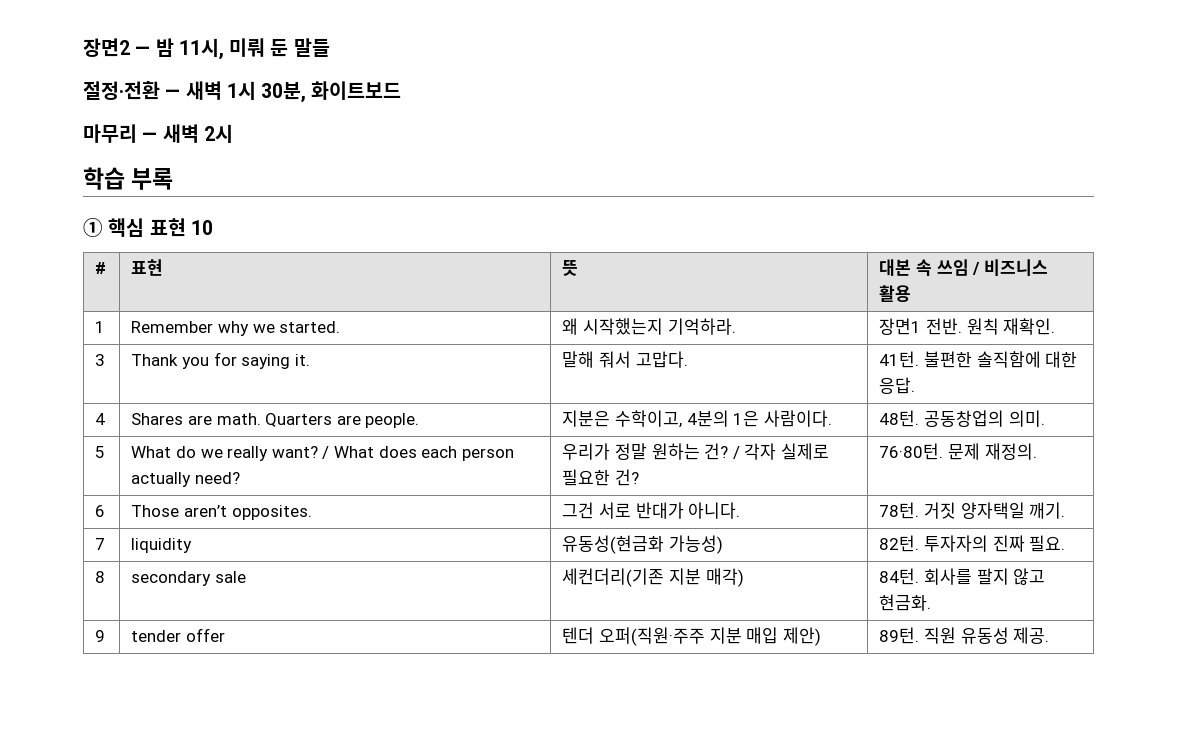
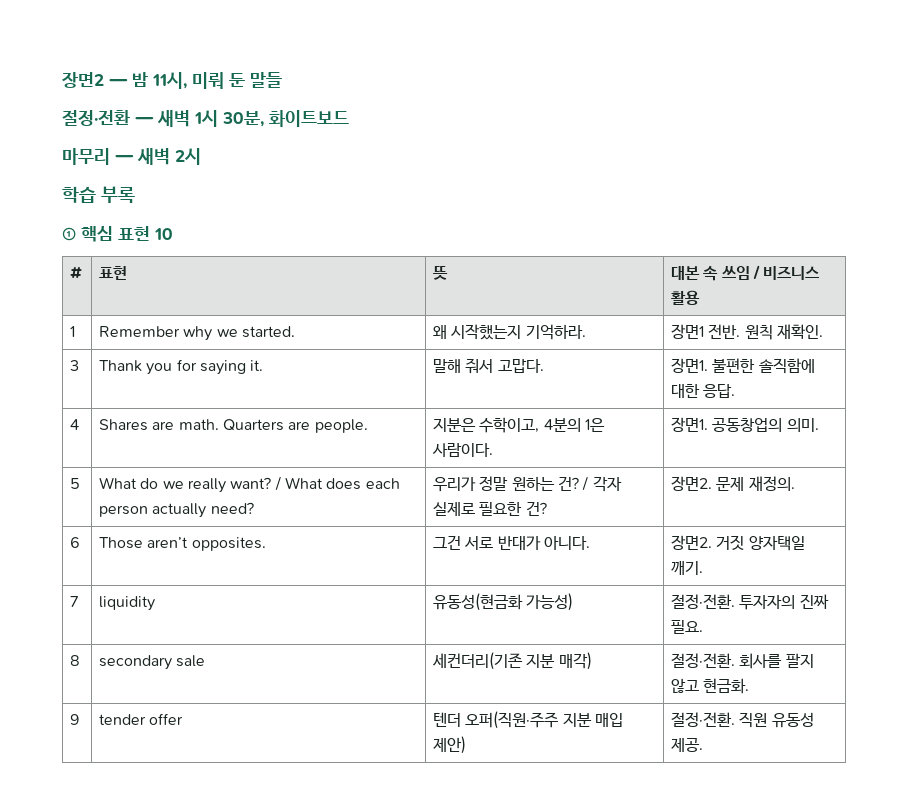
[879,351,920,368] 41턴. -> [671,358,709,373] 장면1.
[879,410,920,427] 48턴. -> [671,417,709,432] 장면1.
[879,443,944,460] 76·80턴. -> [671,476,713,491] 장면2.
[879,502,920,519] 78턴. -> [671,535,713,550] 장면2.
[879,535,920,552] 82턴. -> [671,594,736,609] 절정·전환.
[879,568,920,585] 84턴. -> [671,653,736,668] 절정·전환.
[879,627,920,644] 89턴. -> [671,712,736,727] 절정·전환.

